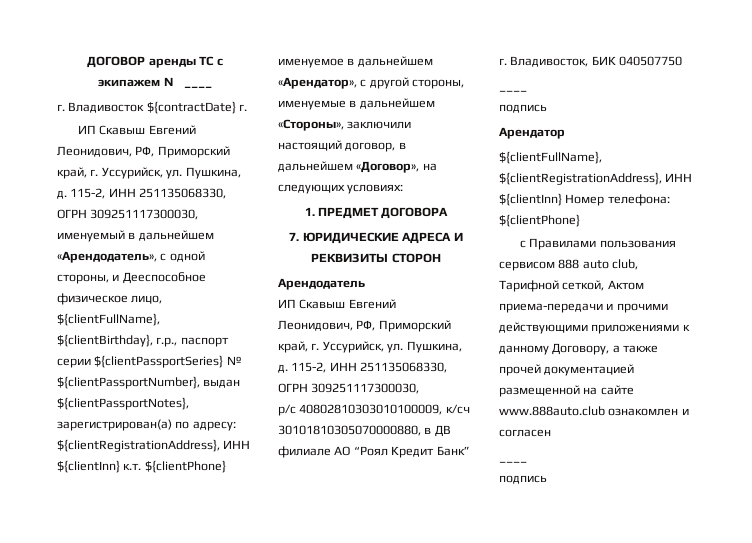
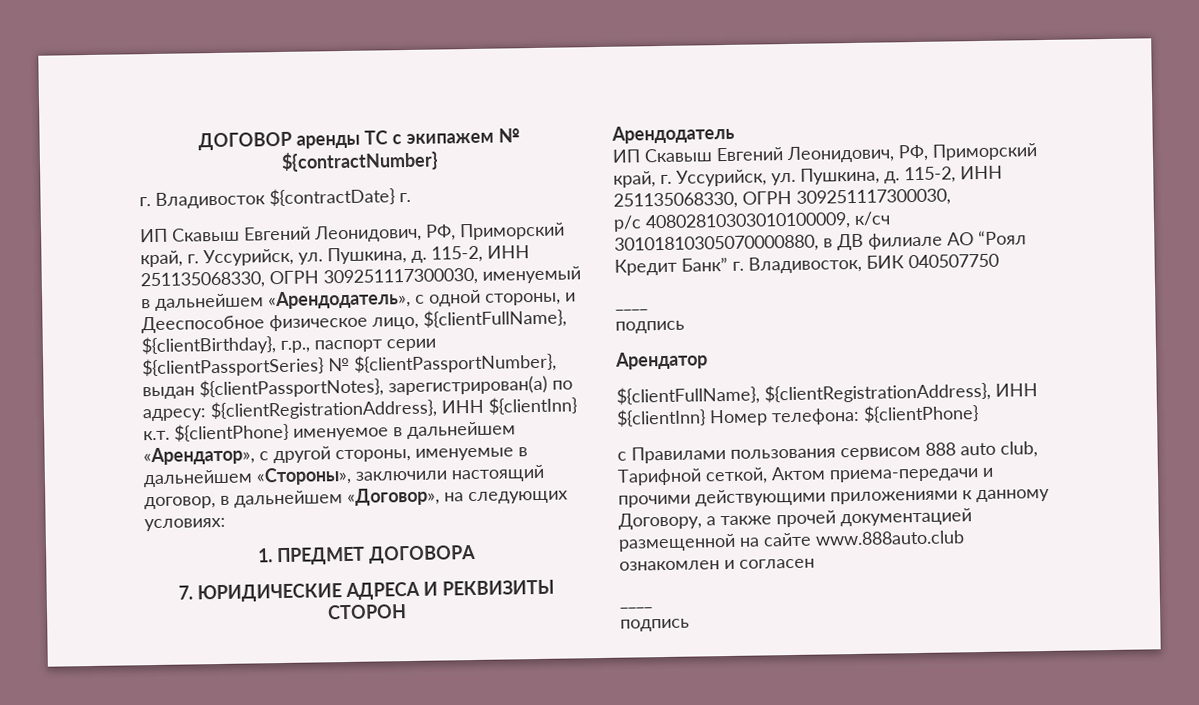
[183,86,212,89] ____ -> [280,150,439,172] ${contractNumber}

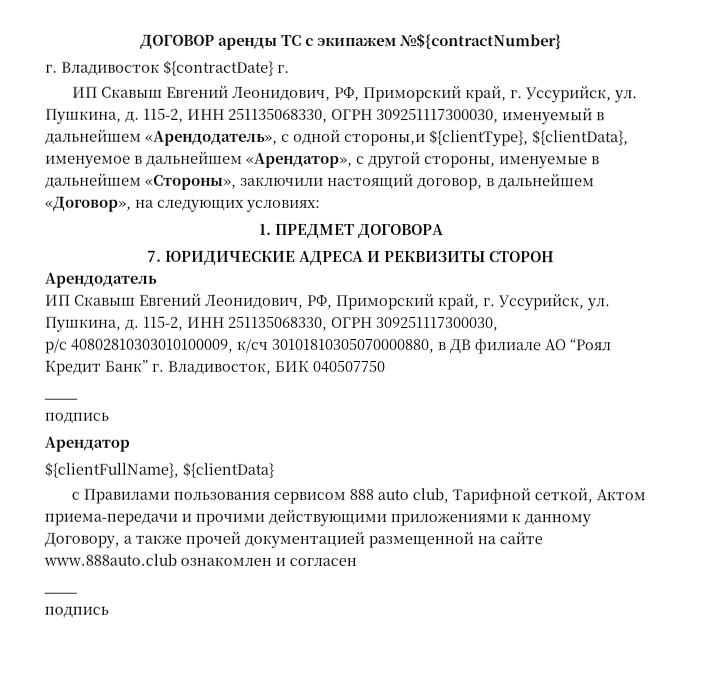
[498,128,520,143] [280,150,439,172] № ${contractNumber} -> [400,33,562,50] №${contractNumber}
[485,292,576,306] [141,308,567,334] [141,335,436,356] [142,352,557,378] [142,375,573,400] [142,396,577,422] [143,422,289,442] стороны, и Дееспособное физическое лицо, ${clientFullName}, ${clientBirthday}, г.р., паспорт серии ${clientPassportSeries} № ${clientPassportNumber}, выдан ${clientPassportNotes}, зарегистрирован(а) по адресу: ${clientRegistrationAddress}, ИНН ${clientInn} к.т. ${clientPhone} -> [344,130,629,147] стороны,и ${clientType}, ${clientData},
[764,381,1038,404] [616,404,979,427] ${clientRegistrationAddress}, ИНН ${clientInn} Номер телефона: ${clientPhone} -> [182,462,274,478] ${clientData}

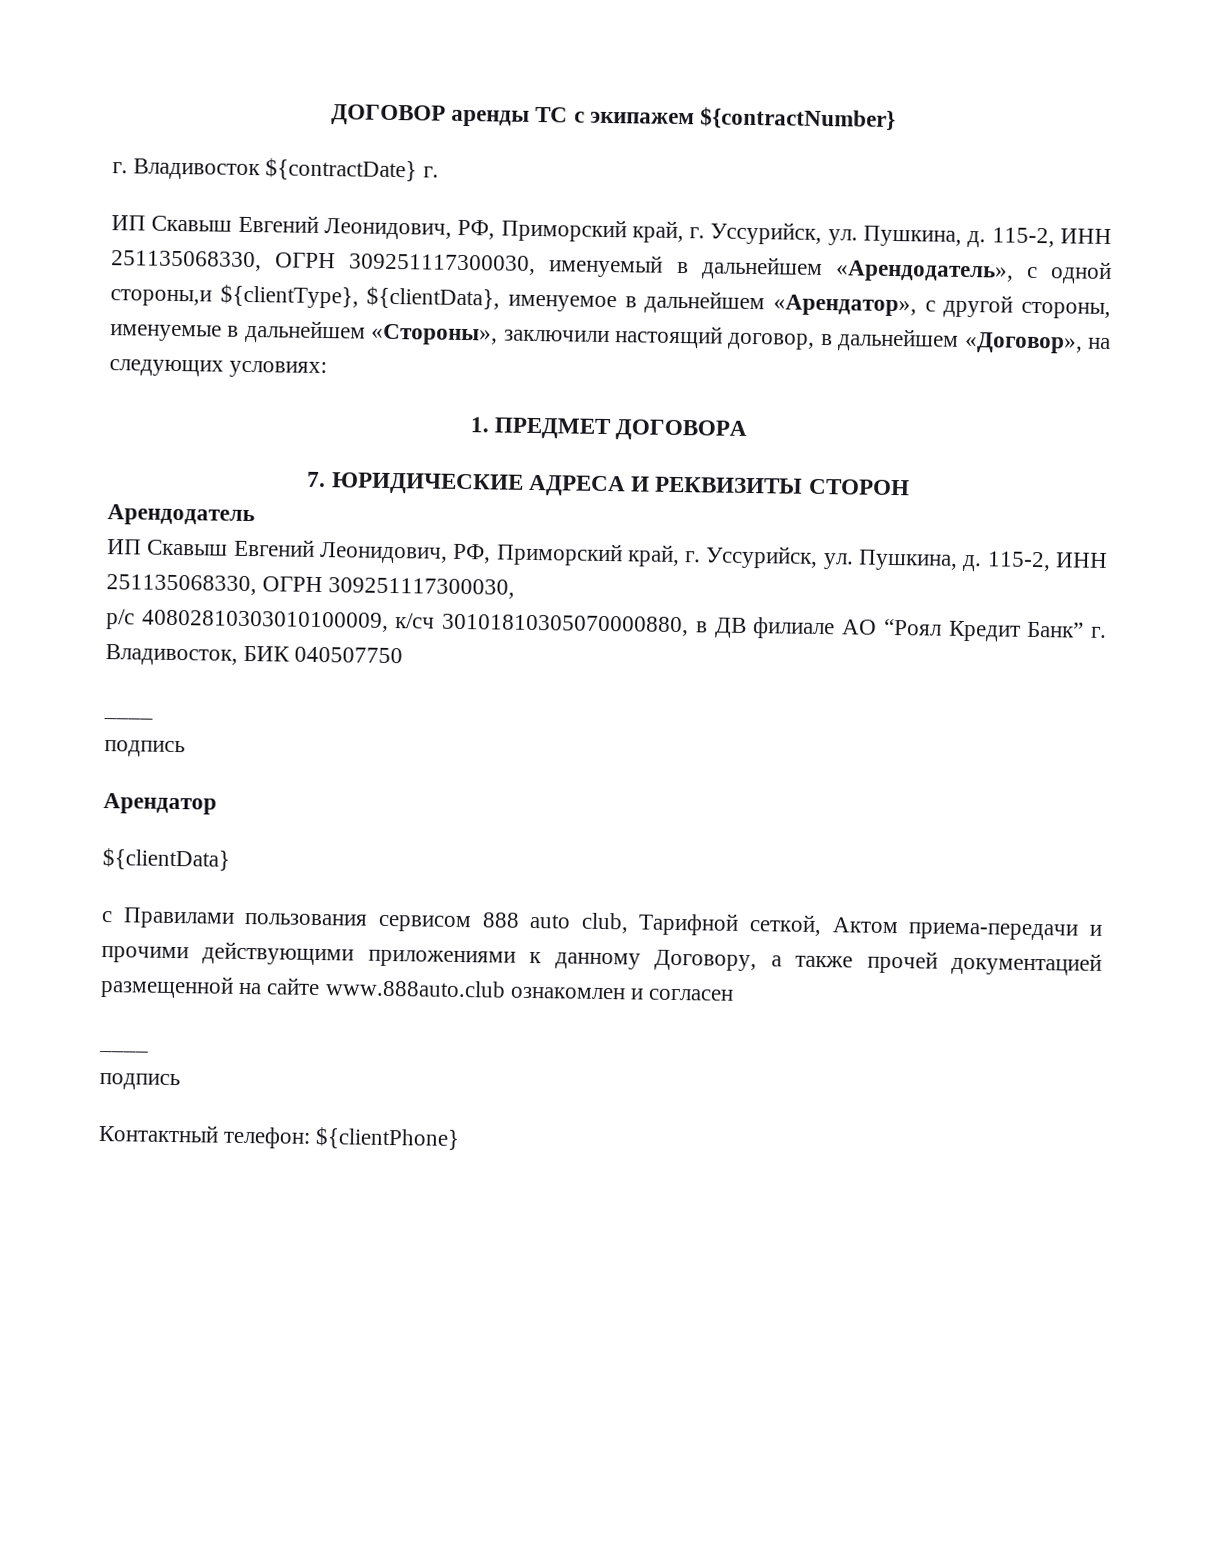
[400,33,562,50] №${contractNumber} -> [700,107,897,132] ${contractNumber}
[44,462,179,478] ${clientFullName}, -> (217, 804) none
(109, 612) none -> [98,1123,461,1151] // Контактный телефон: ${clientPhone}

